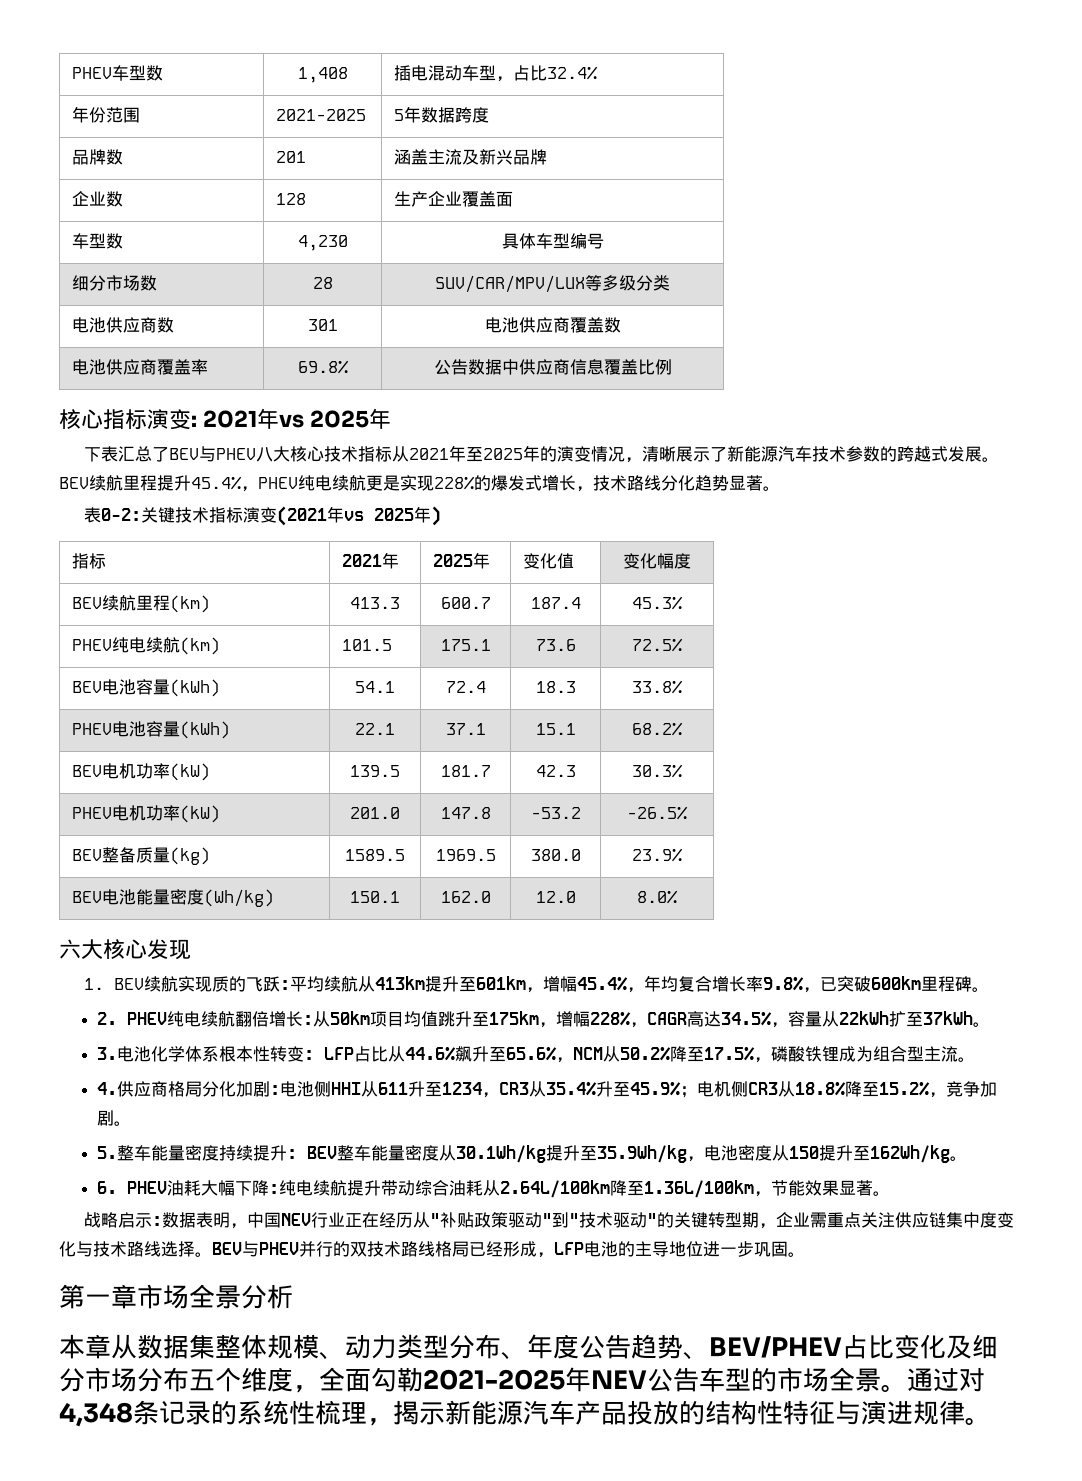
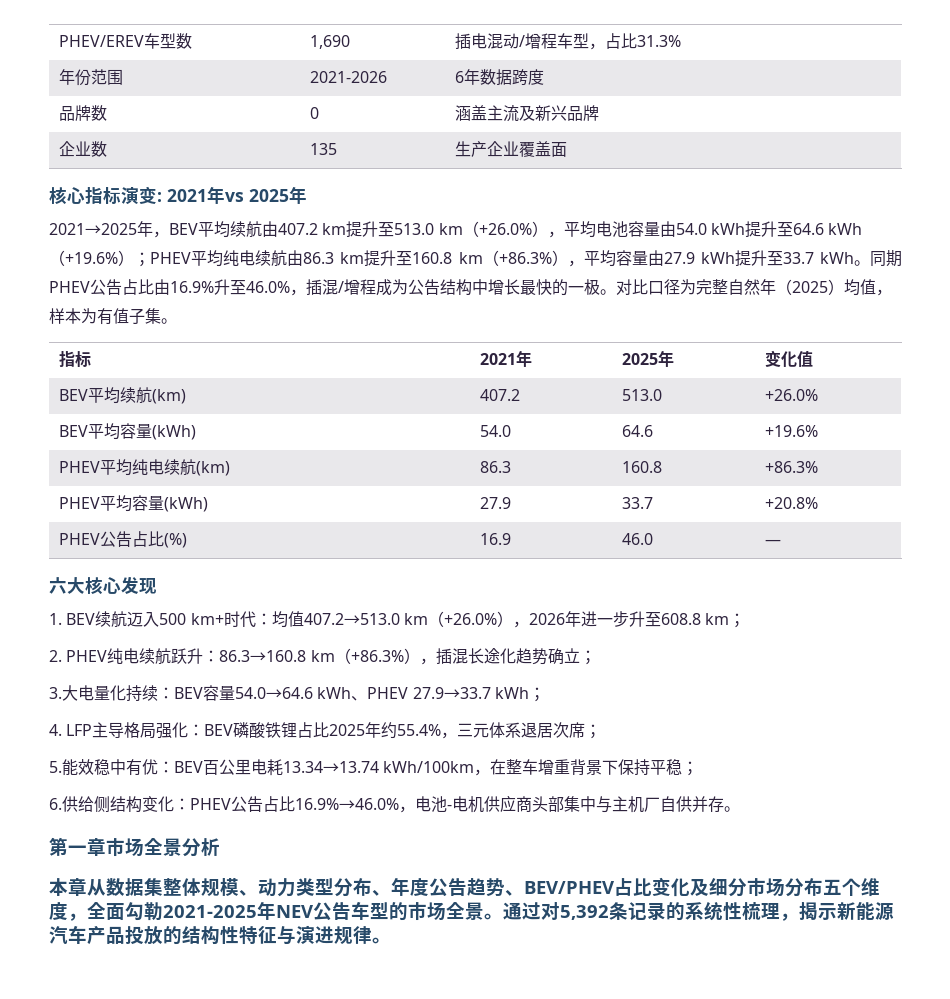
[72,65,164,81] [297,67,348,83] PHEV车型数 | 1,408 -> [58,33,192,49] [309,35,350,49] PHEV/EREV车型数 | 1,690
(463, 73) none -> [518,33,557,49] /增程
[547,66,599,80] 32.4% -> [636,35,681,47] 31.3%
[276,109,367,121] [394,109,405,121] 2021-2025 | 5 -> [309,71,387,83] [454,71,464,83] 2021-2026 | 6
[276,151,307,163] 201 -> [309,107,319,119] 0
[276,193,307,205] 128 -> [309,143,337,155] 135
[72,233,124,249] [297,235,348,251] [501,233,604,249] [72,275,158,291] [312,277,333,289] [434,275,670,293] [72,317,175,333] [307,319,338,331] [484,317,621,333] [72,359,209,375] [297,360,349,374] [433,359,672,375] // 车型数 | 4,230 | 具体车型编号 // 细分市场数 | 28 | SUV/CAR/MPV/LUX等多级分类 // 电池供应商数 | 301 | 电池供应商覆盖数 // 电池供应商覆盖率 | 69.8% | 公告数据中供应商信息覆盖比例 -> (567, 149) none
[84,445,1000,463] [59,475,780,492] [84,506,442,526] 下表汇总了BEV与PHEV八大核心技术指标从2021年至2025年的演变情况，清晰展示了新能源汽车技术参数的跨越式发展。BEV续航里程提升45.4%，PHEV纯电续航更是实现228%的爆发式增长，技术路线分化趋势显著。 // 表0-2:关键技术指标演变(2021年vs 2025年) -> [49,221,863,238] [49,250,902,267] [49,279,892,296] [49,308,177,325] 2021→2025年，BEV平均续航由407.2 km提升至513.0 km（+26.0%），平均电池容量由54.0 kWh提升至64.6 kWh（+19.6%）；PHEV平均纯电续航由86.3 km提升至160.8 km（+86.3%），平均容量由27.9 kWh提升至33.7 kWh。同期PHEV公告占比由16.9%升至46.0%，插混/增程成为公告结构中增长最快的一极。对比口径为完整自然年（2025）均值，样本为有值子集。
[623,553,691,569] [72,595,211,613] [349,597,400,609] [440,597,491,609] [530,597,581,609] [632,596,683,610] [72,639,113,651] | 变化幅度 // BEV续航里程(km) | 413.3 | 600.7 | 187.4 | 45.3% // PHEV -> [58,387,186,404] [479,389,520,401] [621,389,662,401] [764,389,818,401] [58,423,196,440] [479,425,511,437] [621,425,653,437] [764,425,818,437] [58,459,132,476] // BEV平均续航(km) | 407.2 | 513.0 | +26.0% // BEV平均容量(kWh) | 54.0 | 64.6 | +19.6% // PHEV平均
[342,639,393,651] [440,639,491,651] [535,639,576,651] [632,638,683,652] [72,679,221,697] [354,681,395,693] [445,681,486,693] [535,681,576,693] [632,680,683,694] [72,721,231,739] [354,723,395,735] [445,723,486,735] [535,723,576,735] [632,722,683,736] [72,763,211,781] [349,765,400,777] [440,765,491,777] [535,765,576,777] [632,764,683,778] [72,805,221,823] [349,807,400,819] [440,807,491,819] [530,807,581,819] [627,806,688,820] [72,847,211,865] [344,849,405,861] [435,849,496,861] [530,849,581,861] [632,848,683,862] [72,889,275,907] [349,891,400,903] [440,891,491,903] [535,891,576,903] [637,890,678,904] 101.5 | 175.1 | 73.6 | 72.5% // BEV电池容量(kWh) | 54.1 | 72.4 | 18.3 | 33.8% // PHEV电池容量(kWh) | 22.1 | 37.1 | 15.1 | 68.2% // BEV电机功率(kW) | 139.5 | 181.7 | 42.3 | 30.3% // PHEV电机功率(kW) | 201.0 | 147.8 | -53.2 | -26.5% // BEV整备质量(kg) | 1589.5 | 1969.5 | 380.0 | 23.9% // BEV电池能量密度(Wh/kg) | 150.1 | 162.0 | 12.0 | 8.0% -> [479,461,511,473] [621,461,662,473] [764,461,818,473] [58,495,208,512] [479,497,511,509] [621,497,653,509] [764,497,818,509] [58,531,187,548] [479,533,511,545] [621,533,653,545] [764,539,781,545] 86.3 | 160.8 | +86.3% // PHEV平均容量(kWh) | 27.9 | 33.7 | +20.8% // PHEV公告占比(%) | 16.9 | 46.0 | —
[178,975,990,993] [97,1011,991,1028] [97,1046,976,1063] [97,1081,998,1098] [97,1110,132,1126] [97,1145,968,1163] [97,1180,891,1198] [84,1212,1015,1229] [59,1241,788,1258] 实现质的飞跃:平均续航从413km提升至601km，增幅45.4%，年均复合增长率9.8%，已突破600km里程碑。 // 2. PHEV纯电续航翻倍增长:从50km项目均值跳升至175km，增幅228%，CAGR高达34.5%，容量从22kWh扩至37kWh。 // 3.电池化学体系根本性转变: LFP占比从44.6%飙升至65.6%，NCM从50.2%降至17.5%，磷酸铁锂成为组合型主流。 // 4.供应商格局分化加剧:电池侧HHI从611升至1234，CR3从35.4%升至45.9%；电机侧CR3从18.8%降至15.2%，竞争加剧。 // 5.整车能量密度持续提升: BEV整车能量密度从30.1Wh/kg提升至35.9Wh/kg，电池密度从150提升至162Wh/kg。 // 6. PHEV油耗大幅下降:纯电续航提升带动综合油耗从2.64L/100km降至1.36L/100km，节能效果显著。 // 战略启示:数据表明，中国NEV行业正在经历从"补贴政策驱动"到"技术驱动"的关键转型期，企业需重点关注供应链集中度变化与技术路线选择。BEV与PHEV并行的双技术路线格局已经形成，LFP电池的主导地位进一步巩固 -> [127,611,746,628] [49,648,596,665] [49,685,545,702] [49,722,602,739] [49,759,699,776] [49,795,724,813] 迈入500 km+时代：均值407.2→513.0 km（+26.0%），2026年进一步升至608.8 km； // 2. PHEV纯电续航跃升：86.3→160.8 km（+86.3%），插混长途化趋势确立； // 3.大电量化持续：BEV容量54.0→64.6 kWh、PHEV 27.9→33.7 kWh； // 4. LFP主导格局强化：BEV磷酸铁锂占比2025年约55.4%，三元体系退居次席； // 5.能效稳中有优：BEV百公里电耗13.34→13.74 kWh/100km，在整车增重背景下保持平稳； // 6.供给侧结构变化：PHEV公告占比16.9%→46.0%，电池-电机供应商头部集中与主机厂自供并存
[59,1402,133,1427] 4,348 -> [560,905,609,920] 5,392

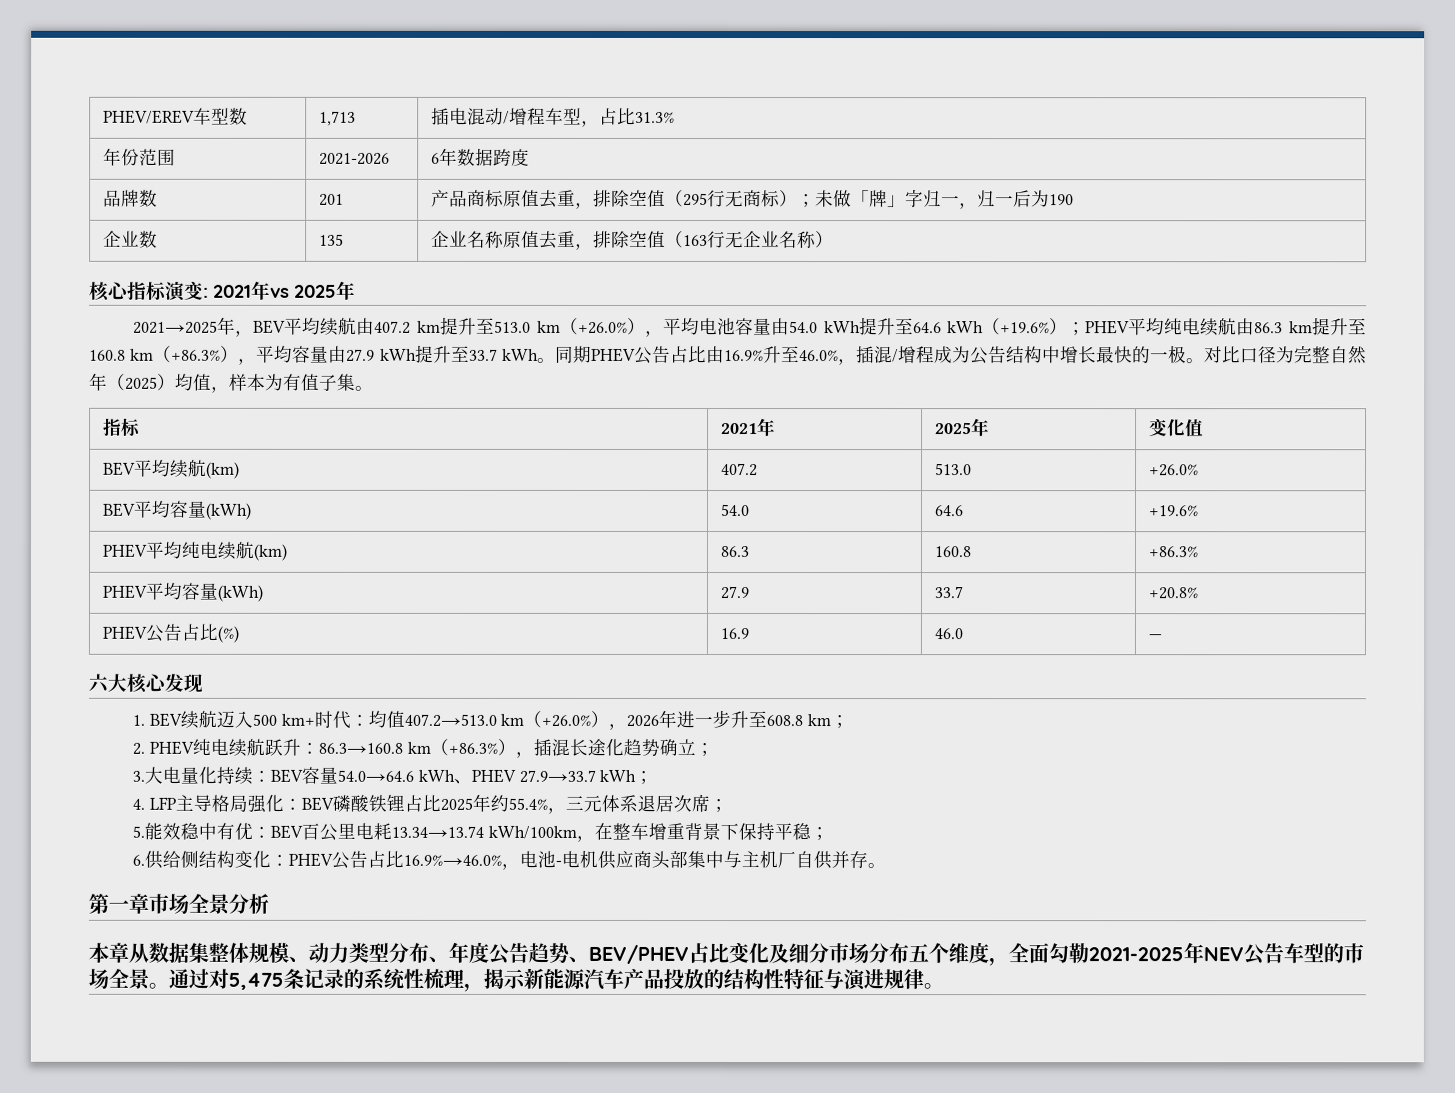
[309,35,350,49] 1,690 -> [318,110,356,126] 1,713
[309,107,319,119] [454,105,599,122] [58,141,107,157] [309,143,337,155] [454,141,567,157] 0 | 涵盖主流及新兴品牌 // 企业数 | 135 | 生产企业覆盖面 -> [318,193,344,206] [430,189,1074,210] [102,230,158,248] [318,233,344,246] [430,230,834,250] 201 | 产品商标原值去重，排除空值（295行无商标）；未做「牌」字归一，归一后为190 // 企业数 | 135 | 企业名称原值去重，排除空值（163行无企业名称）
[560,905,609,920] 5,392 -> [228,972,284,990] 5,475

